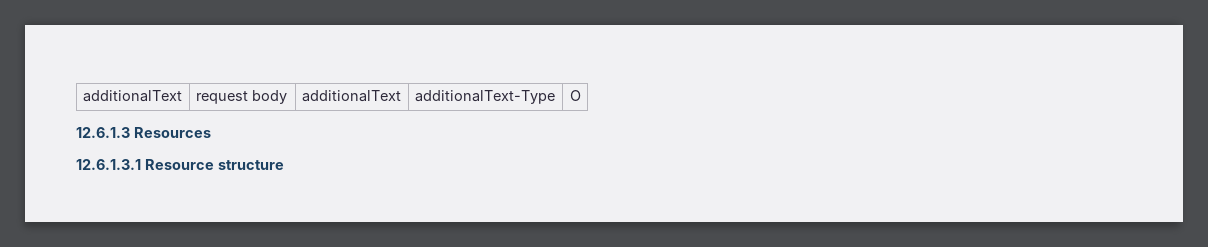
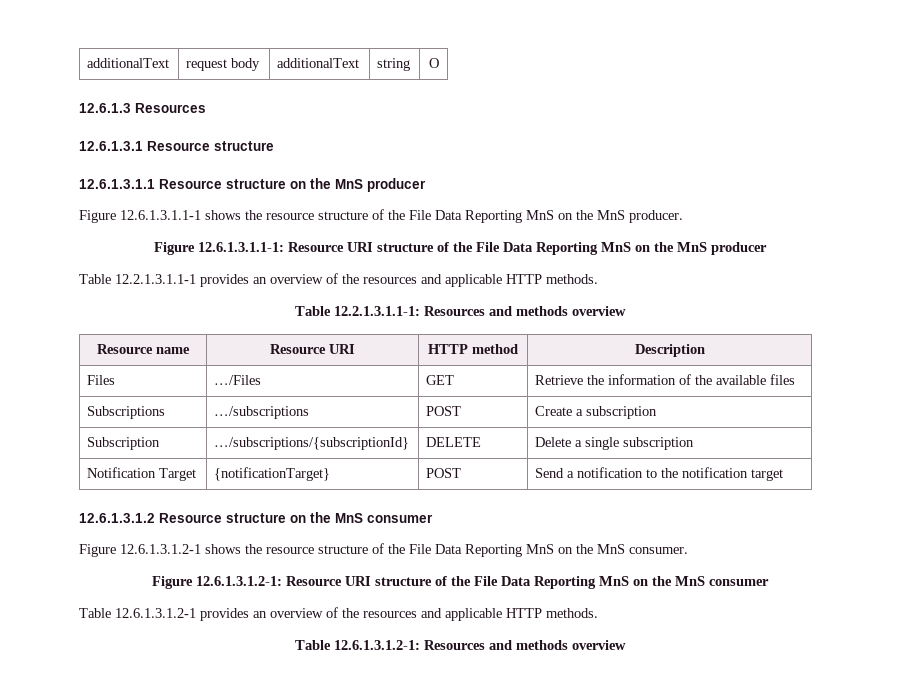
[414,90,555,104] additionalText-Type -> [377,58,411,71] string
(284, 165) none -> [79,178,426,192] [79,209,683,223] [153,242,767,255] [79,273,598,287] [294,306,626,316] [97,344,190,354] [270,344,355,354] [428,344,518,354] [634,344,705,357] [87,375,116,385] [214,375,262,385] [426,375,455,385] [535,374,796,385] [87,406,166,419] [214,406,310,419] [426,406,462,416] [535,406,658,419] [87,437,161,450] [214,437,410,450] [426,437,482,447] [535,437,695,450] [87,467,197,481] [214,467,331,481] [426,468,462,478] [535,467,784,481] [79,512,433,523] [79,543,688,557] [151,576,769,589] [79,607,598,621] [294,640,626,650] // 12.6.1.3.1.1 Resource structure on the MnS producer // Figure 12.6.1.3.1.1-1 shows the resource structure of the File Data Reporting MnS on the MnS producer. // Figure 12.6.1.3.1.1-1: Resource URI structure of the File Data Reporting MnS on the MnS producer // Table 12.2.1.3.1.1-1 provides an overview of the resources and applicable HTTP methods. // Table 12.2.1.3.1.1-1: Resources and methods overview // Resource name | Resource URI | HTTP method | Description // Files | …/Files | GET | Retrieve the information of the available files // Subscriptions | …/subscriptions | POST | Create a subscription // Subscription | …/subscriptions/{subscriptionId} | DELETE | Delete a single subscription // Notification Target | {notificationTarget} | POST | Send a notification to the notification target // 12.6.1.3.1.2 Resource structure on the MnS consumer // Figure 12.6.1.3.1.2-1 shows the resource structure of the File Data Reporting MnS on the MnS consumer. // Figure 12.6.1.3.1.2-1: Resource URI structure of the File Data Reporting MnS on the MnS consumer // Table 12.6.1.3.1.2-1 provides an overview of the resources and applicable HTTP methods. // Table 12.6.1.3.1.2-1: Resources and methods overview

